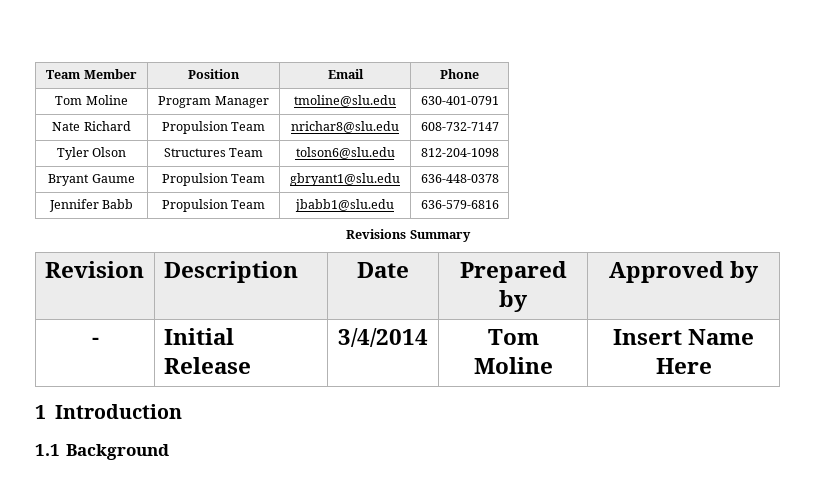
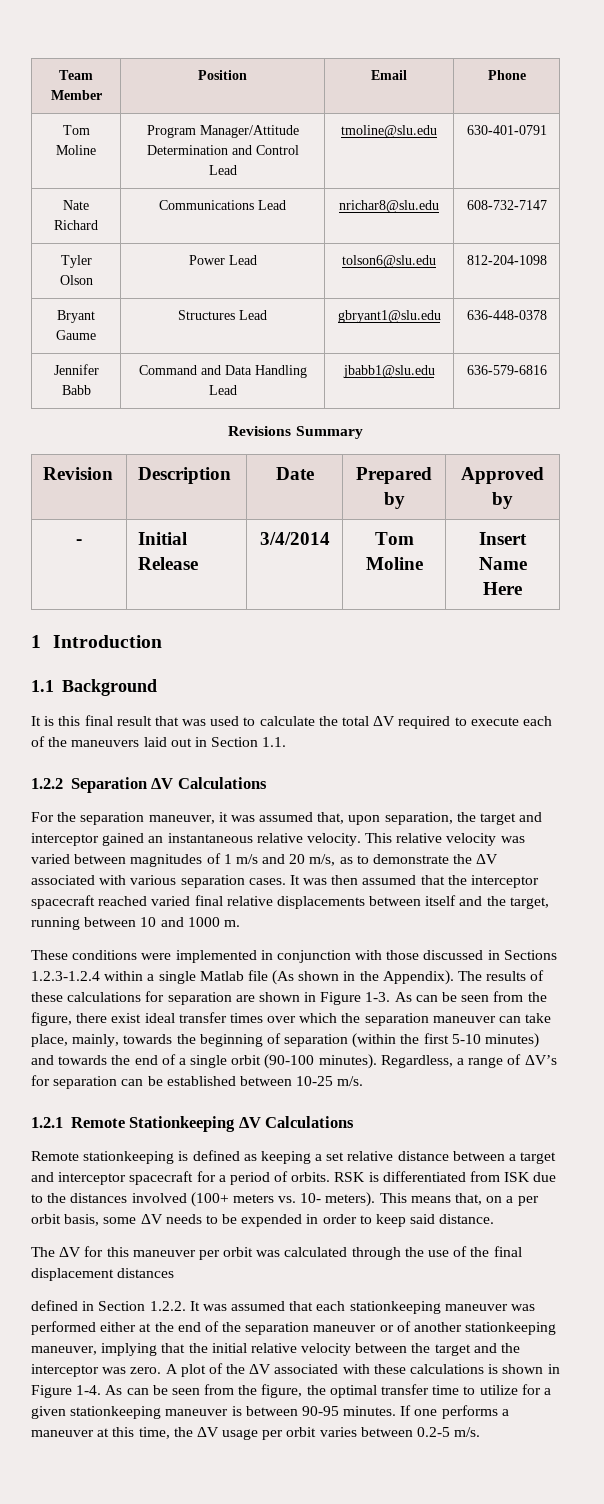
[214,96,269,108] Manager -> [199,125,299,138] [146,145,299,155] [208,165,237,175] Manager/Attitude Determination and Control Lead
[161,121,266,134] Propulsion Team -> [159,200,286,210] Communications Lead
[163,148,264,157] Structures Team -> [188,255,257,265] Power Lead
[161,173,266,186] Propulsion Team -> [177,310,267,320] Structures Lead
[161,199,266,212] Propulsion Team -> [138,365,307,378] [208,385,237,395] Command and Data Handling Lead
(170, 452) none -> [31,715,552,729] [31,736,287,747] [31,777,267,793] [31,812,543,825] [31,833,525,846] [31,853,499,867] [31,875,540,888] [31,895,549,909] [31,917,240,930] [31,950,557,963] [31,970,545,985] [31,991,547,1005] [31,1012,552,1026] [31,1033,540,1048] [31,1054,557,1069] [31,1075,364,1089] [31,1116,355,1132] [31,1150,557,1164] [31,1171,557,1185] [31,1192,539,1207] [31,1214,495,1227] [31,1246,522,1260] [31,1268,175,1281] [31,1300,536,1314] [31,1321,557,1335] [31,1343,521,1356] [31,1363,560,1377] [31,1384,551,1398] [31,1405,509,1419] [31,1427,481,1440] // It is this final result that was used to calculate the total ΔV required to execute each of the maneuvers laid out in Section 1.1. // 1.2.2 Separation ΔV Calculations // For the separation maneuver, it was assumed that, upon separation, the target and interceptor gained an instantaneous relative velocity. This relative velocity was varied between magnitudes of 1 m/s and 20 m/s, as to demonstrate the ΔV associated with various separation cases. It was then assumed that the interceptor spacecraft reached varied final relative displacements between itself and the target, running between 10 and 1000 m. // These conditions were implemented in conjunction with those discussed in Sections 1.2.3-1.2.4 within a single Matlab file (As shown in the Appendix). The results of these calculations for separation are shown in Figure 1-3. As can be seen from the figure, there exist ideal transfer times over which the separation maneuver can take place, mainly, towards the beginning of separation (within the first 5-10 minutes) and towards the end of a single orbit (90-100 minutes). Regardless, a range of ΔV’s for separation can be established between 10-25 m/s. // 1.2.1 Remote Stationkeeping ΔV Calculations // Remote stationkeeping is defined as keeping a set relative distance between a target and interceptor spacecraft for a period of orbits. RSK is differentiated from ISK due to the distances involved (100+ meters vs. 10- meters). This means that, on a per orbit basis, some ΔV needs to be expended in order to keep said distance. // The ΔV for this maneuver per orbit was calculated through the use of the final displacement distances // defined in Section 1.2.2. It was assumed that each stationkeeping maneuver was performed either at the end of the separation maneuver or of another stationkeeping maneuver, implying that the initial relative velocity between the target and the interceptor was zero. A plot of the ΔV associated with these calculations is shown in Figure 1-4. As can be seen from the figure, the optimal transfer time to utilize for a given stationkeeping maneuver is between 90-95 minutes. If one performs a maneuver at this time, the ΔV usage per orbit varies between 0.2-5 m/s.

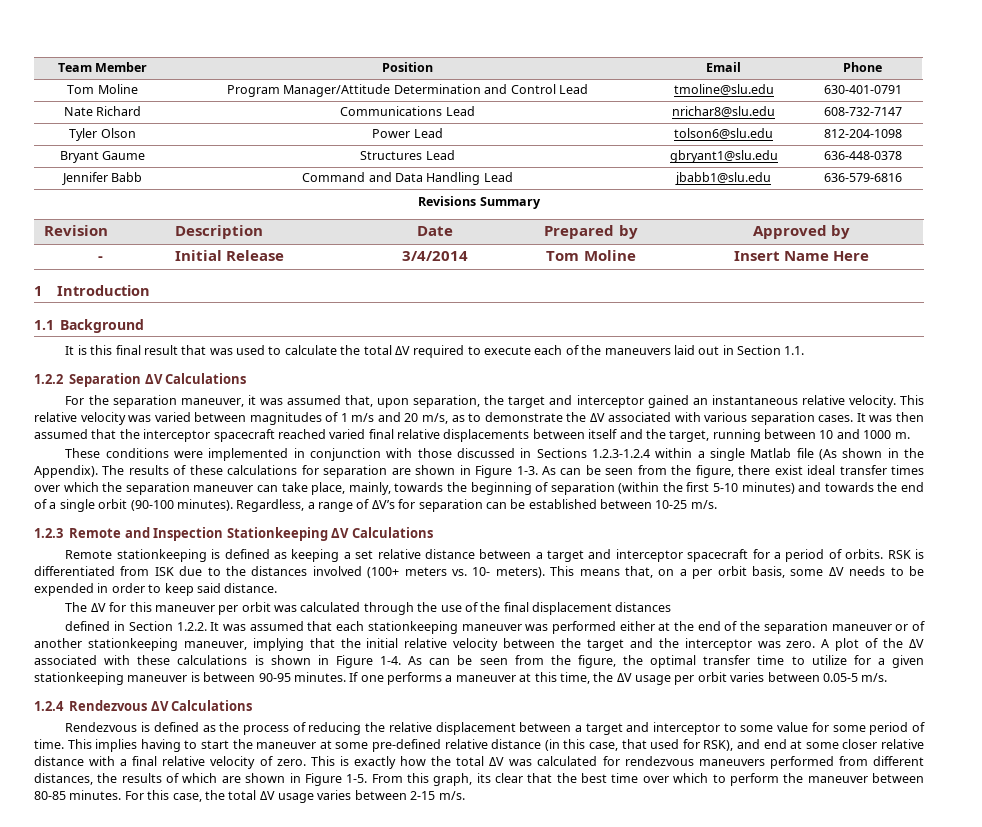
[31,1117,125,1128] 1.2.1 Remote -> [34,527,224,541] 1.2.3 Remote and Inspection
[417,1427,481,1437] 0.2-5 m/s. -> [822,673,888,682] [34,700,253,711] [65,722,925,735] [34,739,925,752] [34,756,924,769] [34,773,925,786] [34,790,465,803] 0.05-5 m/s. // 1.2.4 Rendezvous ΔV Calculations // Rendezvous is defined as the process of reducing the relative displacement between a target and interceptor to some value for some period of time. This implies having to start the maneuver at some pre-defined relative distance (in this case, that used for RSK), and end at some closer relative distance with a final relative velocity of zero. This is exactly how the total ΔV was calculated for rendezvous maneuvers performed from different distances, the results of which are shown in Figure 1-5. From this graph, its clear that the best time over which to perform the maneuver between 80-85 minutes. For this case, the total ΔV usage varies between 2-15 m/s.

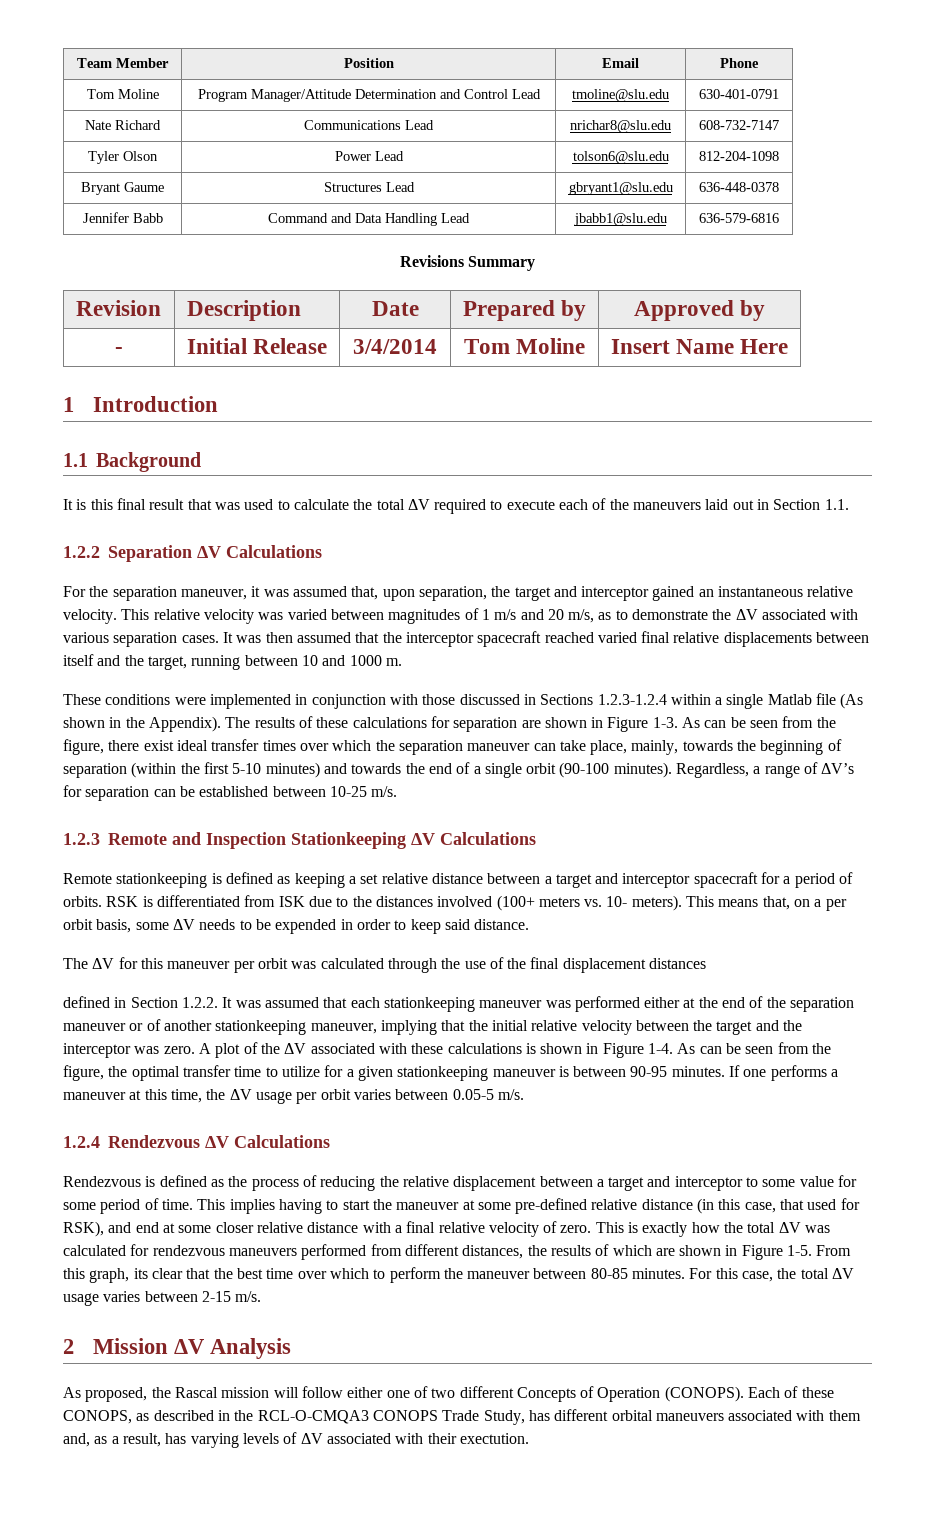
(465, 795) none -> [63,1338,291,1359] [63,1386,834,1402] [63,1409,861,1425] [63,1432,529,1448] // 2 Mission ΔV Analysis // As proposed, the Rascal mission will follow either one of two different Concepts of Operation (CONOPS). Each of these CONOPS, as described in the RCL-O-CMQA3 CONOPS Trade Study, has different orbital maneuvers associated with them and, as a result, has varying levels of ΔV associated with their exectution.

